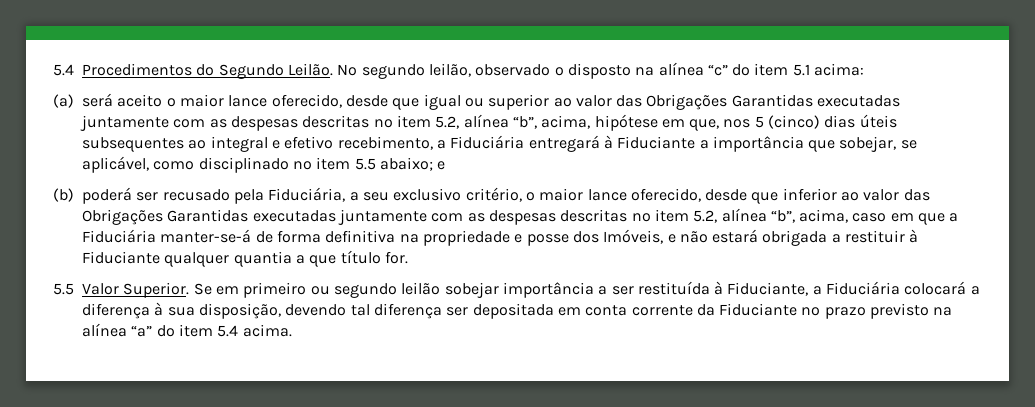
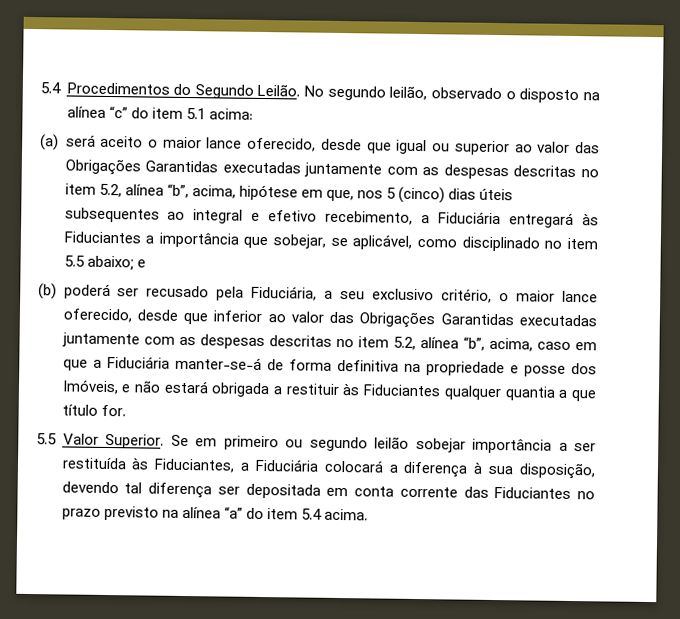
[603,135,696,149] à Fiduciante -> [582,213,600,226] [63,231,141,244] às Fiduciantes
[909,229,919,243] [82,251,160,264] à Fiduciante -> [342,383,442,397] às Fiduciantes
[714,281,809,296] à Fiduciante, -> [131,457,236,473] às Fiduciantes,
[696,303,798,316] da Fiduciante -> [463,486,572,500] das Fiduciantes

